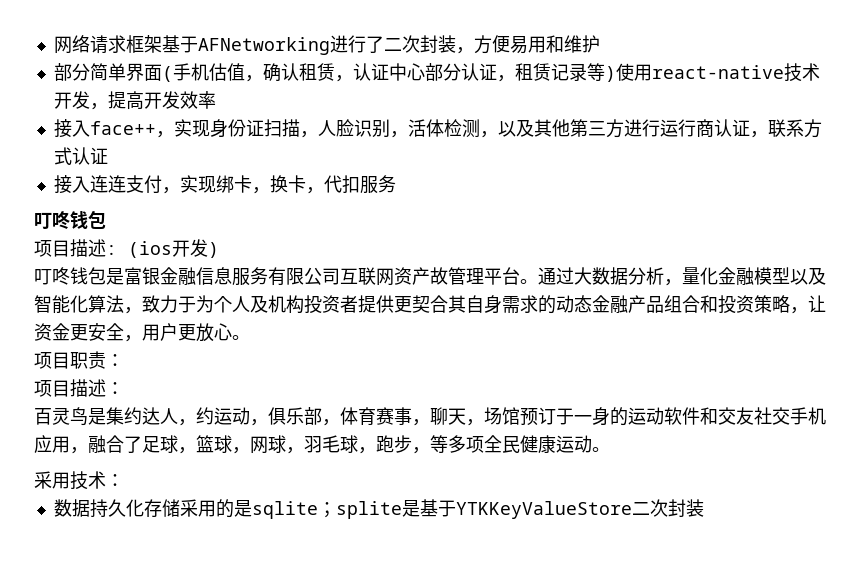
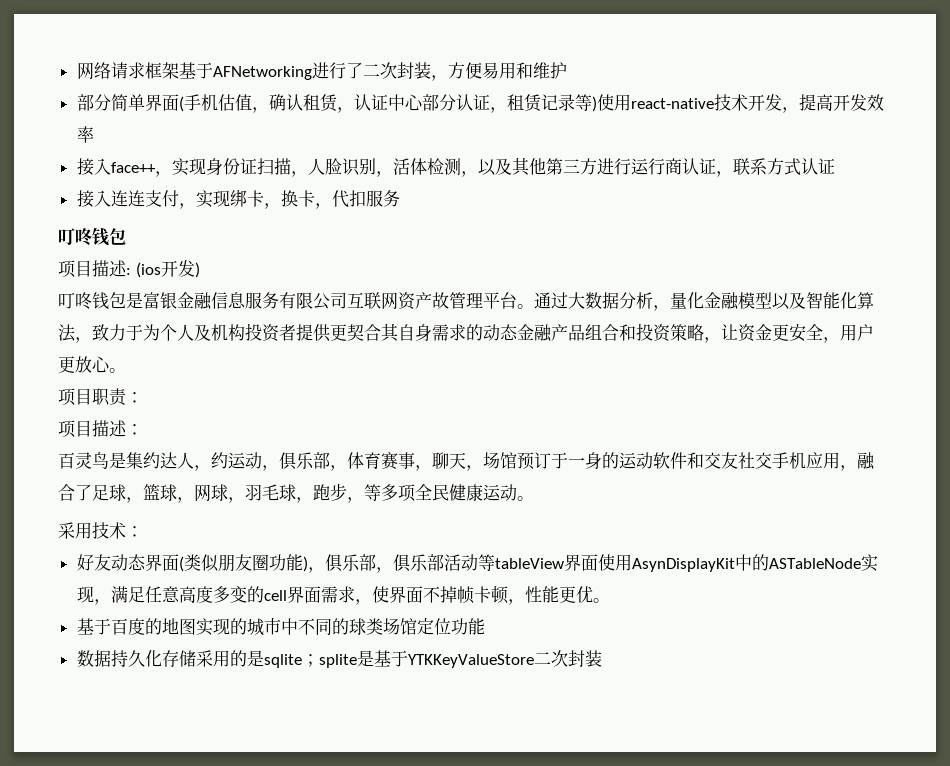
(124, 480) none -> [76,554,878,573] [76,585,610,605] [76,618,485,636] // 好友动态界面(类似朋友圈功能)，俱乐部，俱乐部活动等tableView界面使用AsynDisplayKit中的ASTableNode实现，满足任意高度多变的cell界面需求，使界面不掉帧卡顿，性能更优。 // 基于百度的地图实现的城市中不同的球类场馆定位功能

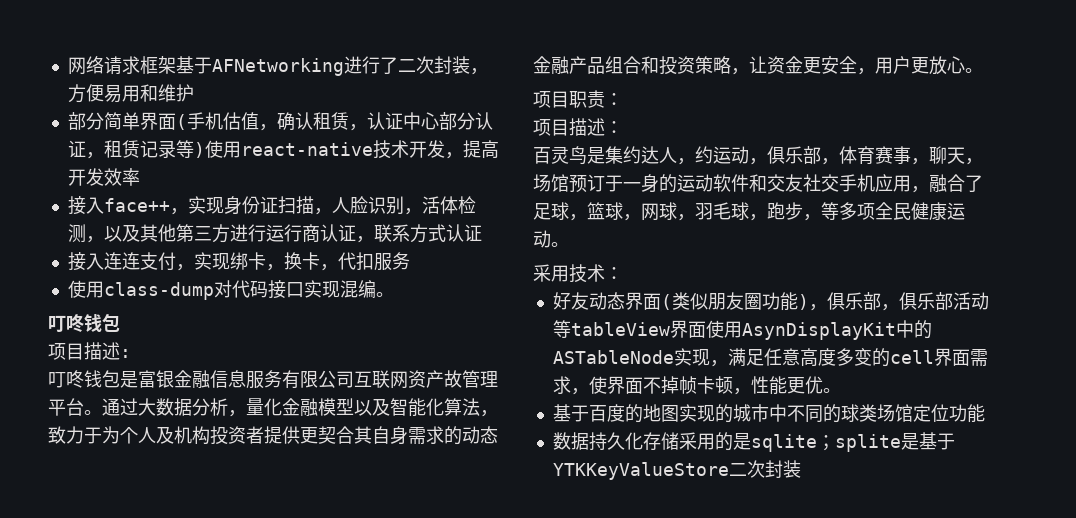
(400, 198) none -> [67,280,394,300] // 使用class-dump对代码接口实现混编。
[135,260,200,278] (ios开发) -> (131, 353) none

